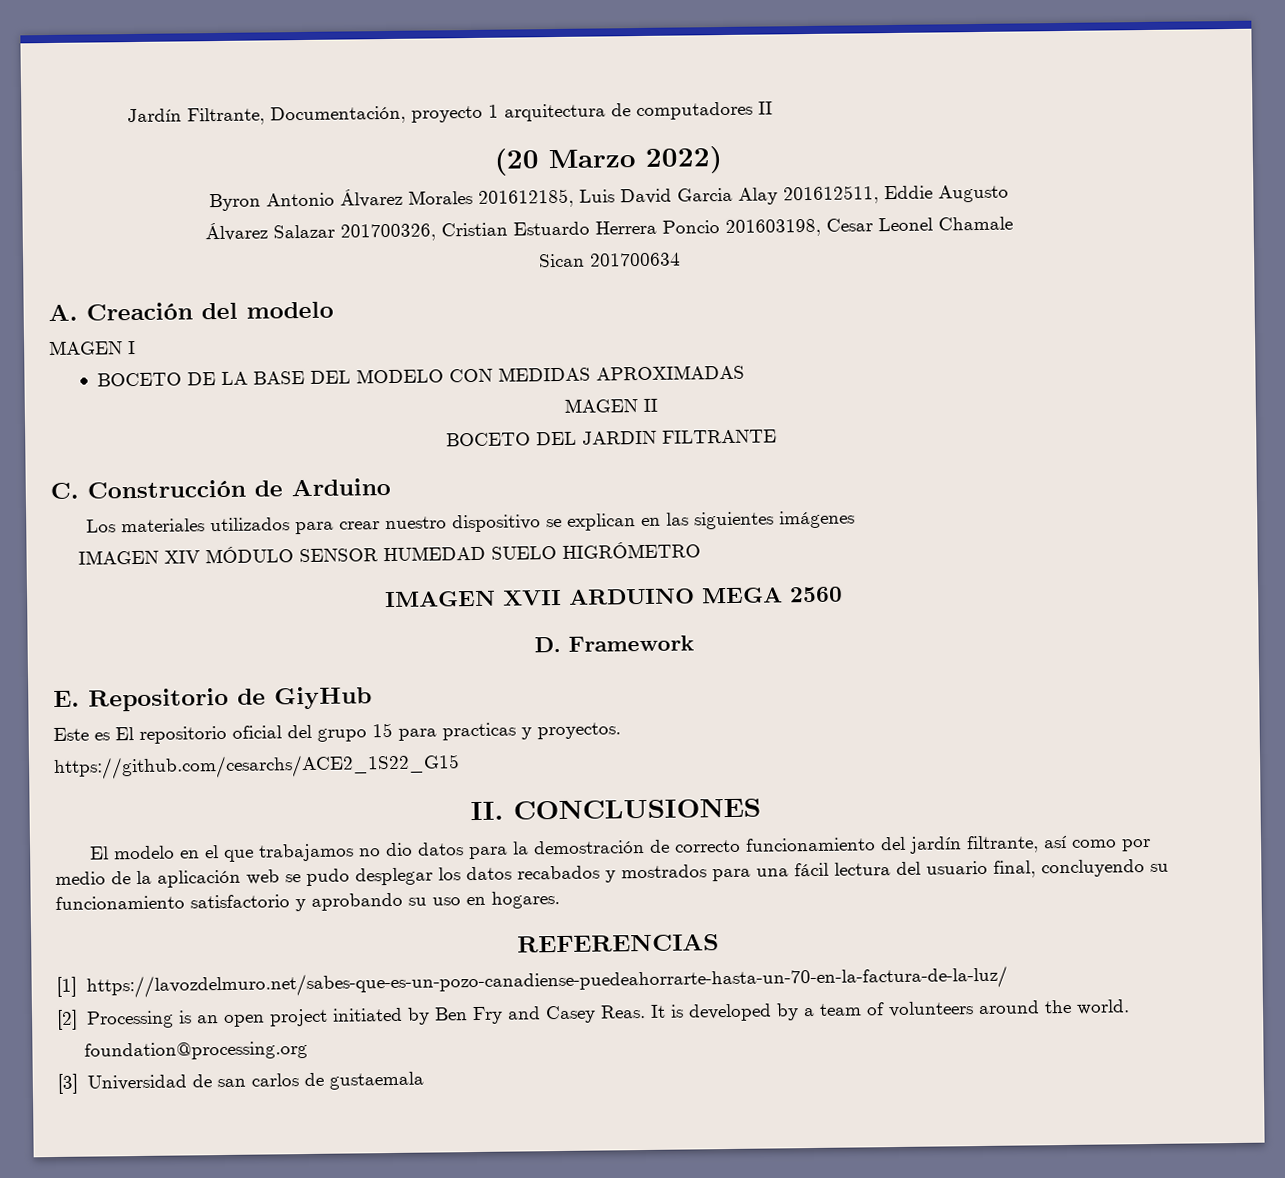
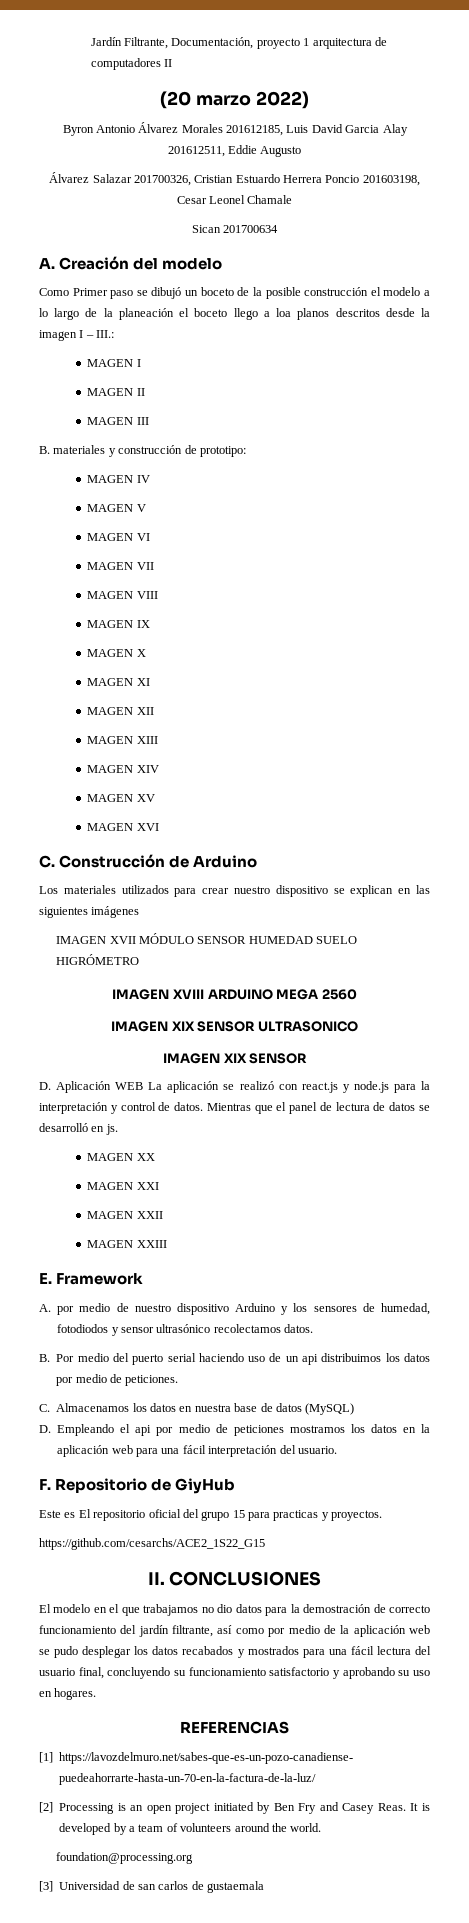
[547,149,636,169] Marzo -> [196,95,251,106] marzo
[49,340,136,356] [96,364,745,387] [563,398,658,413] [446,429,777,447] MAGEN I // BOCETO DE LA BASE DEL MODELO CON MEDIDAS APROXIMADAS // MAGEN II // BOCETO DEL JARDIN FILTRANTE -> [39,287,431,299] [39,308,430,320] [39,330,115,341] [87,359,141,367] [87,388,145,396] [87,417,149,425] [39,445,246,457] [87,475,150,483] [87,504,146,512] [87,533,150,541] [87,562,154,570] [87,591,158,599] [87,620,150,628] [87,649,146,657] [87,678,150,686] [87,707,154,715] [87,736,158,744] [87,765,159,773] [87,794,155,802] [87,823,159,831] Como Primer paso se dibujó un boceto de la posible construcción el modelo a lo largo de la planeación el boceto llego a loa planos descritos desde la imagen I – III.: // MAGEN I // MAGEN II // MAGEN III // B. materiales y construcción de prototipo: // MAGEN IV // MAGEN V // MAGEN VI // MAGEN VII // MAGEN VIII // MAGEN IX // MAGEN X // MAGEN XI // MAGEN XII // MAGEN XIII // MAGEN XIV // MAGEN XV // MAGEN XVI
[164,550,201,564] XIV -> [109,936,136,944] XVII
[502,589,562,606] XVII -> [172,989,204,999] XVIII
[533,635,694,653] [53,690,80,708] D. Framework // E. -> [111,1021,358,1032] [162,1053,308,1064] [39,1081,430,1093] [39,1102,431,1114] [39,1123,118,1135] [87,1153,155,1161] [87,1182,159,1190] [87,1211,163,1219] [87,1240,167,1248] [39,1273,144,1285] [39,1303,431,1315] [57,1324,314,1336] [39,1353,430,1365] [56,1374,179,1386] [39,1403,355,1415] [39,1424,430,1436] [57,1445,337,1457] [39,1479,51,1490] IMAGEN XIX SENSOR ULTRASONICO // IMAGEN XIX SENSOR // D. Aplicación WEB La aplicación se realizó con react.js y node.js para la interpretación y control de datos. Mientras que el panel de lectura de datos se desarrolló en js. // MAGEN XX // MAGEN XXI // MAGEN XXII // MAGEN XXIII // E. Framework // A. por medio de nuestro dispositivo Arduino y los sensores de humedad, fotodiodos y sensor ultrasónico recolectamos datos. // B. Por medio del puerto serial haciendo uso de un api distribuimos los datos por medio de peticiones. // C. Almacenamos los datos en nuestra base de datos (MySQL) // D. Empleando el api por medio de peticiones mostramos los datos en la aplicación web para una fácil interpretación del usuario. // F.

